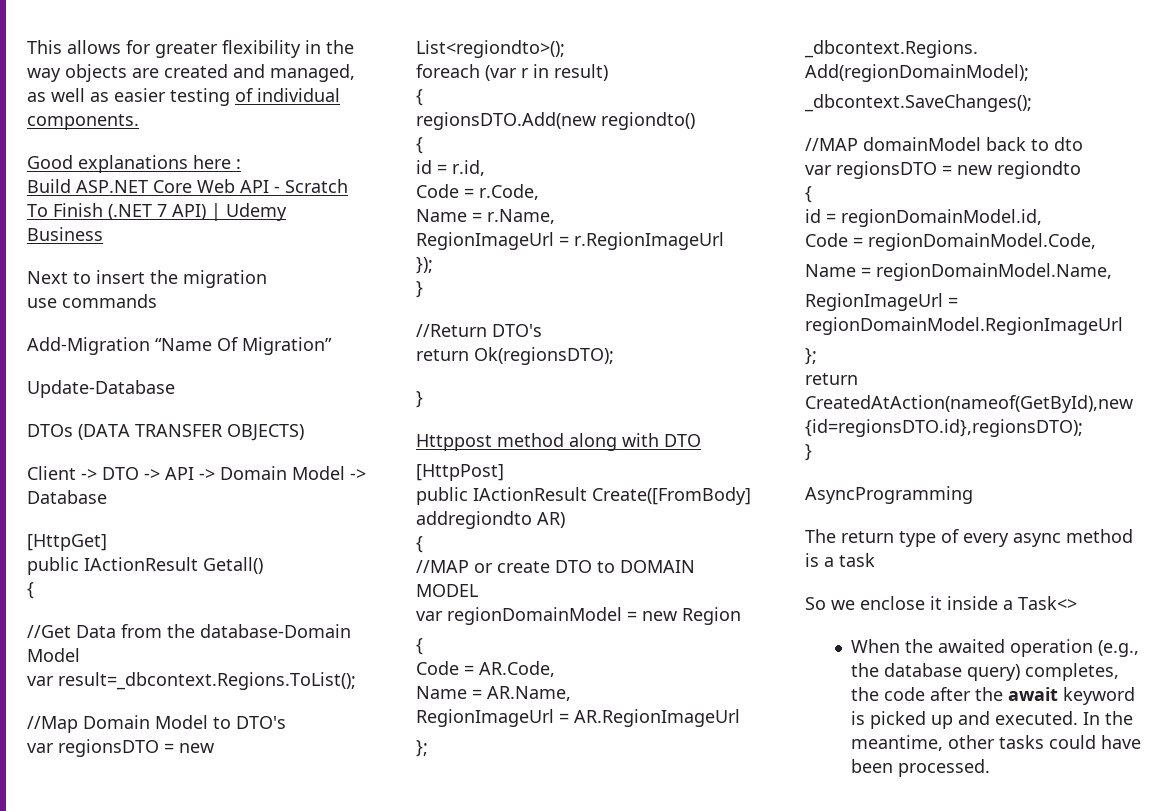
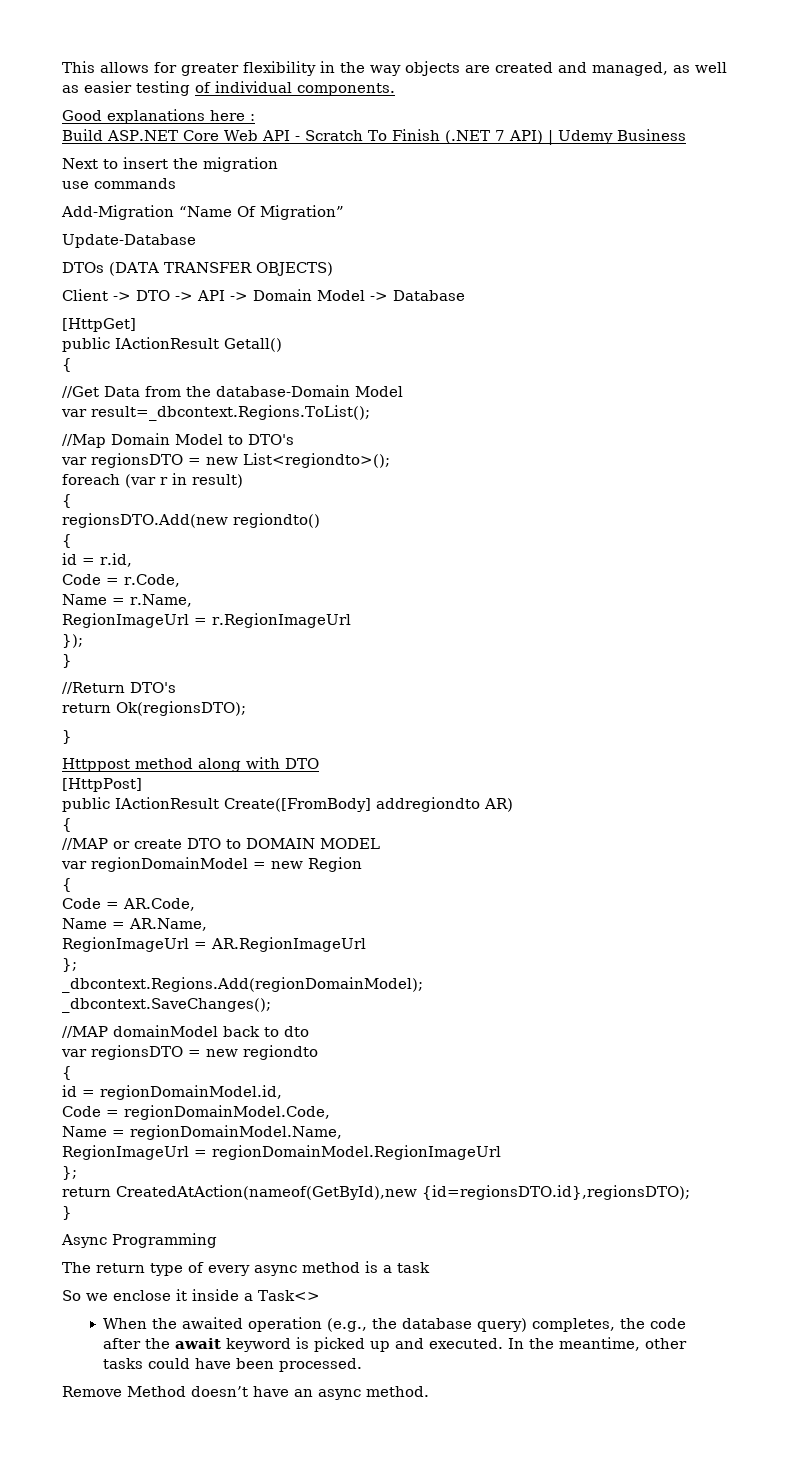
[805,486,973,504] AsyncProgramming -> [61,1233,217,1248] Async Programming
(991, 768) none -> [62,1386,429,1400] // Remove Method doesn’t have an async method.

